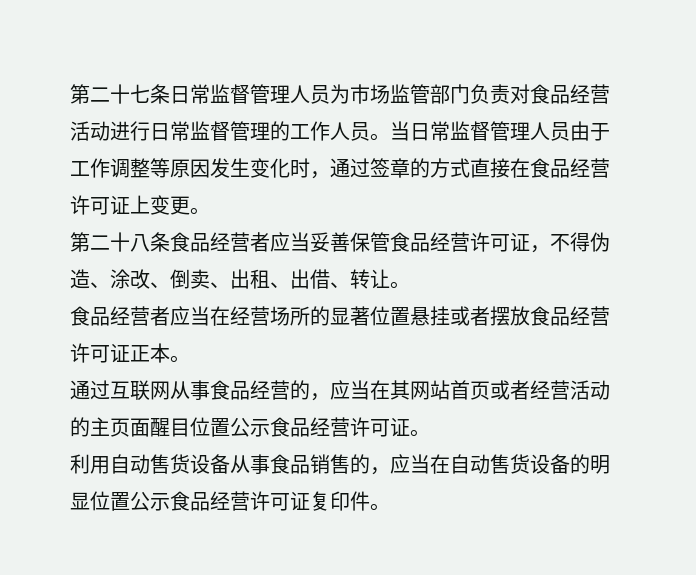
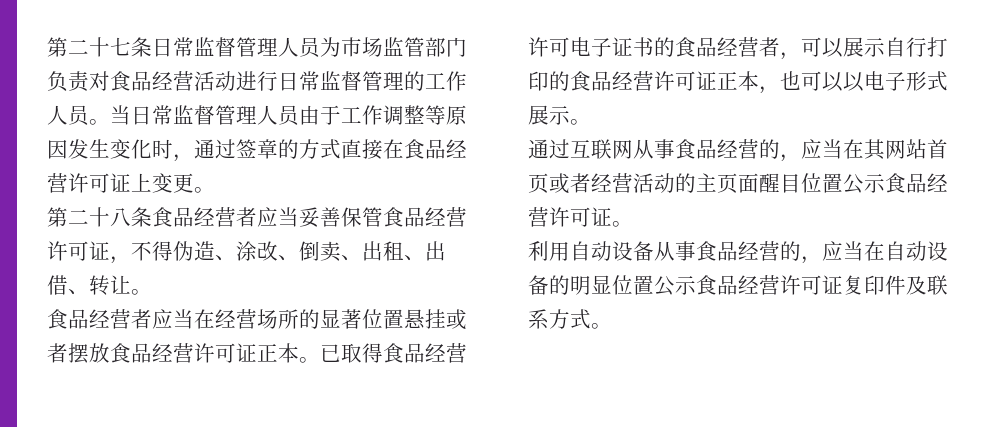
(190, 359) none -> [320,343,467,363] [528,37,948,60] [528,71,948,94] [528,105,591,125] 已取得食品经营许可电子证书的食品经营者，可以展示自行打印的食品经营许可证正本，也可以以电子形式展示。
[150,454,190,474] 售货 -> (612, 251) none
[310,454,350,474] 销售 -> [738,241,780,261] 经营
[490,454,530,474] 售货 -> (927, 251) none
(370, 501) none -> [906,275,948,295] [528,309,591,329] 及联系方式

